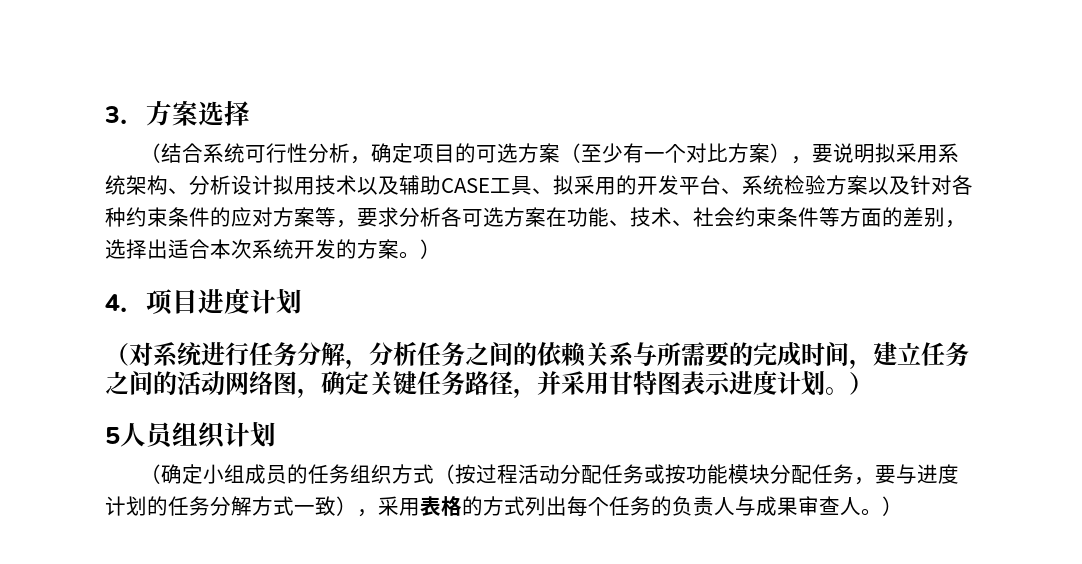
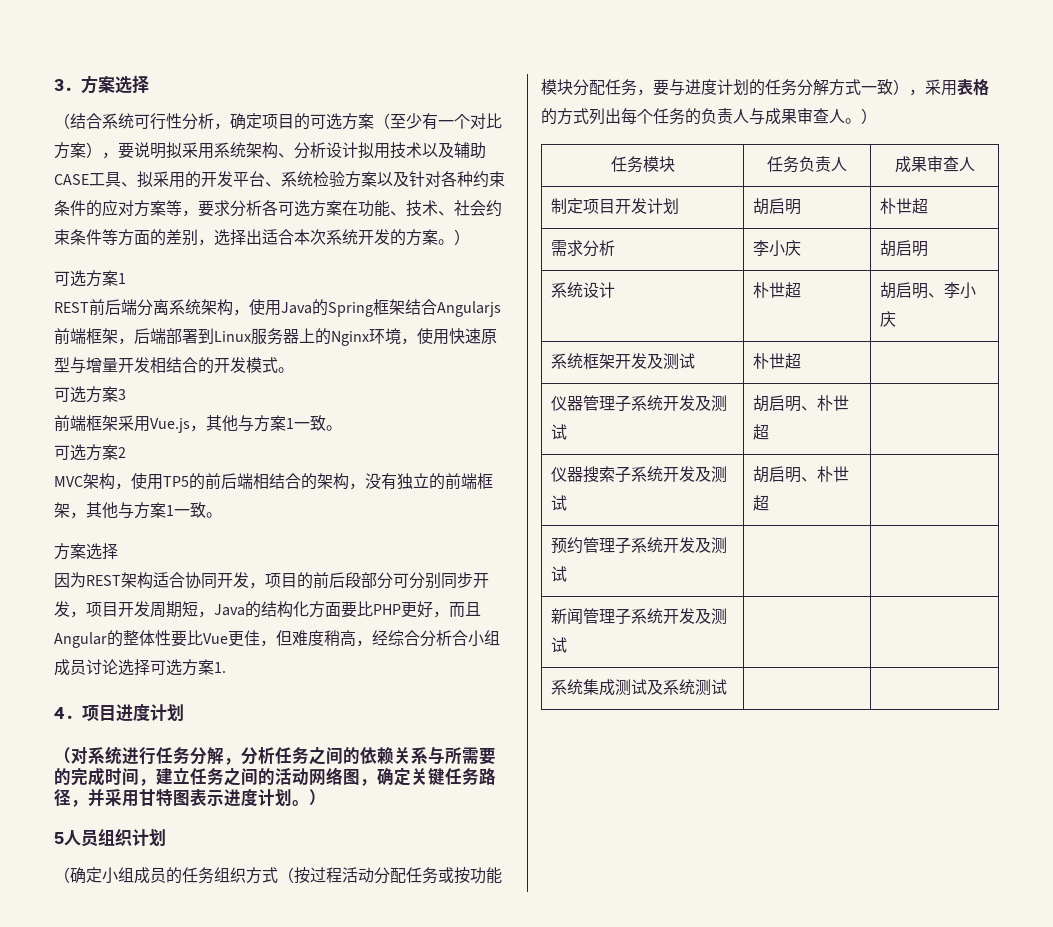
(441, 249) none -> [54,270,126,287] [54,299,501,317] [54,328,497,346] [54,357,294,374] [54,386,126,403] [54,415,342,433] [54,444,126,461] [54,473,493,490] [54,502,222,519] [54,543,118,560] [54,572,489,589] [54,601,481,618] [54,630,500,648] [54,659,226,676] // 可选方案1 // REST前后端分离系统架构，使用Java的Spring框架结合Angularjs前端框架，后端部署到Linux服务器上的Nginx环境，使用快速原型与增量开发相结合的开发模式。 // 可选方案3 // 前端框架采用Vue.js，其他与方案1一致。 // 可选方案2 // MVC架构，使用TP5的前后端相结合的架构，没有独立的前端框架，其他与方案1一致。 // 方案选择 // 因为REST架构适合协同开发，项目的前后段部分可分别同步开发，项目开发周期短，Java的结构化方面要比PHP更好，而且Angular的整体性要比Vue更佳，但难度稍高，经综合分析合小组成员讨论选择可选方案1.
(903, 506) none -> [610,156,675,173] [767,156,847,173] [894,156,975,173] [550,198,679,214] [752,198,801,215] [879,198,928,214] [550,240,615,257] [752,240,801,257] [879,240,928,257] [550,282,615,298] [752,282,801,298] [879,282,976,299] [879,311,896,327] [550,353,695,370] [752,353,801,369] [550,395,727,412] [550,424,567,440] [752,395,849,412] [752,424,769,440] [550,466,727,483] [550,495,567,511] [752,466,849,483] [752,495,769,511] [550,537,727,554] [550,566,567,582] [550,608,727,625] [550,637,567,653] [550,679,727,696] // 任务模块 | 任务负责人 | 成果审查人 // 制定项目开发计划 | 胡启明 | 朴世超 // 需求分析 | 李小庆 | 胡启明 // 系统设计 | 朴世超 | 胡启明、李小庆 // 系统框架开发及测试 | 朴世超 | // 仪器管理子系统开发及测试 | 胡启明、朴世超 | // 仪器搜索子系统开发及测试 | 胡启明、朴世超 | // 预约管理子系统开发及测试 | | // 新闻管理子系统开发及测试 | | // 系统集成测试及系统测试 | |

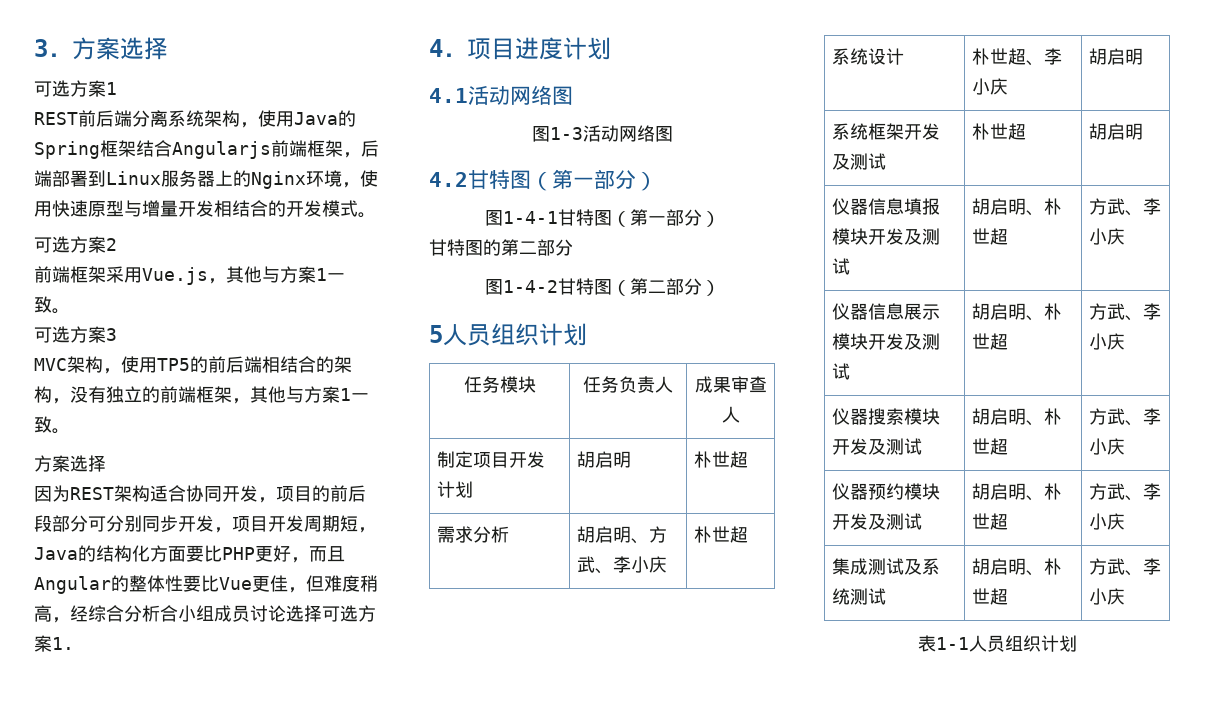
[54,113,502,130] [54,142,486,159] [54,171,505,188] [54,199,502,217] [54,229,470,246] // （结合系统可行性分析，确定项目的可选方案（至少有一个对比方案），要说明拟采用系统架构、分析设计拟用技术以及辅助CASE工具、拟采用的开发平台、系统检验方案以及针对各种约束条件的应对方案等，要求分析各可选方案在功能、技术、社会约束条件等方面的差别，选择出适合本次系统开发的方案。） -> (168, 48) none
[118,389,126,400] 3 -> [106,238,117,251] 2
[118,447,126,458] 2 -> [106,328,117,341] 3
[54,746,496,765] [54,767,496,786] [54,788,309,807] （对系统进行任务分解，分析任务之间的依赖关系与所需要的完成时间，建立任务之间的活动网络图，确定关键任务路径，并采用甘特图表示进度计划。 -> [429,85,573,105] [531,125,673,142] [429,169,657,191] [484,209,720,227] [429,239,573,256] [484,278,702,296] 4.1活动网络图 // 图1-3活动网络图 // 4.2甘特图（第一部分） // 图1-4-1甘特图（第一部分） // 甘特图的第二部分 // 图1-4-2甘特图（第二部分
[54,867,502,884] [541,78,989,96] [541,108,877,125] // （确定小组成员的任务组织方式（按过程活动分配任务或按功能模块分配任务，要与进度计划的任务分解方式一致），采用表格的方式列出每个任务的负责人与成果审查人。） -> (587, 334) none
[752,240,801,257] [879,240,928,257] 李小庆 | 胡启明 -> [576,526,667,544] [576,556,667,574] [693,526,748,543] 胡启明、方武、李小庆 | 朴世超
[879,282,976,299] [879,311,896,327] | 胡启明、李小庆 -> [1025,48,1062,66] [971,78,1008,95] [1088,48,1143,65] 、李小庆 | 胡启明
[550,395,727,412] [550,424,567,440] [752,395,849,412] [752,424,769,440] [550,466,727,483] [550,495,567,511] [752,466,849,483] [752,495,769,511] [550,537,727,554] [550,566,567,582] [550,608,727,625] [550,637,567,653] [550,679,583,695] // 仪器管理子系统开发及测试 | 胡启明、朴世超 | // 仪器搜索子系统开发及测试 | 胡启明、朴世超 | // 预约管理子系统开发及测试 | | // 新闻管理子系统开发及测试 | | // 系统 -> [1088,123,1143,140] [831,198,940,215] [831,228,940,245] [831,258,850,275] [971,198,1062,216] [971,228,1008,245] [1088,198,1161,216] [1088,228,1125,245] [831,303,940,320] [831,333,940,350] [831,363,850,380] [971,303,1062,321] [971,333,1008,350] [1088,303,1161,321] [1088,333,1125,350] [831,408,940,425] [831,438,922,455] [971,408,1062,426] [971,438,1008,455] [1088,408,1161,426] [1088,438,1125,455] [831,483,940,500] [831,513,922,530] [971,483,1062,501] [971,513,1008,530] [1088,483,1161,501] [1088,513,1125,530] 胡启明 // 仪器信息填报模块开发及测试 | 胡启明、朴世超 | 方武、李小庆 // 仪器信息展示模块开发及测试 | 胡启明、朴世超 | 方武、李小庆 // 仪器搜索模块开发及测试 | 胡启明、朴世超 | 方武、李小庆 // 仪器预约模块开发及测试 | 胡启明、朴世超 | 方武、李小庆 //
(727, 687) | -> [971,558,1062,576] [971,588,1008,605] [1088,558,1161,576] [1088,588,1125,605] [917,635,1077,652] 胡启明、朴世超 | 方武、李小庆 // 表1-1人员组织计划

